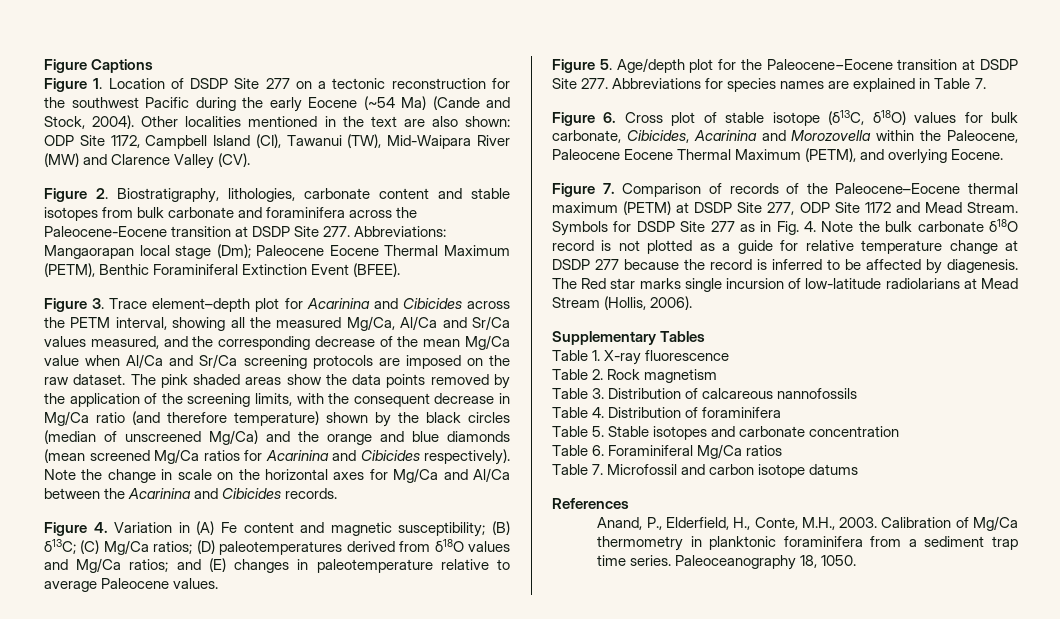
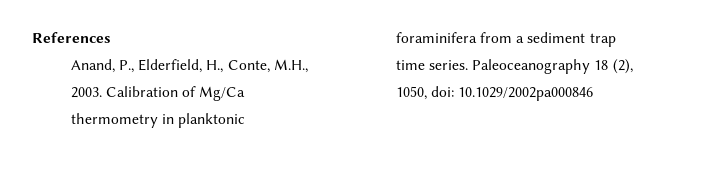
[44,59,154,73] [44,78,510,92] [44,96,510,112] [44,115,511,129] [44,134,510,149] [44,153,251,169] [44,188,510,203] [44,207,418,221] [44,226,447,237] [44,244,510,259] [44,263,401,277] [44,298,510,312] [44,316,510,331] [44,335,510,350] [44,354,511,369] [44,374,510,389] [44,393,511,407] [44,411,510,427] [44,430,510,445] [44,449,510,465] [44,468,511,483] [44,488,338,499] [44,521,511,537] [44,539,511,555] [44,558,511,573] [44,578,219,592] [552,58,1018,73] [552,78,986,92] [552,110,1018,126] [552,130,1019,143] [552,148,1004,164] [552,183,1018,197] [552,201,1018,215] [552,219,1018,236] [552,240,1018,254] [552,259,1018,274] [552,278,1018,292] [552,296,693,310] [552,331,706,345] [552,350,730,365] [552,369,718,383] [552,388,858,399] [552,407,782,418] [552,426,900,440] [552,444,783,459] [552,464,859,478] Figure Captions // Figure 1. Location of DSDP Site 277 on a tectonic reconstruction for the southwest Pacific during the early Eocene (~54 Ma) (Cande and Stock, 2004). Other localities mentioned in the text are also shown: ODP Site 1172, Campbell Island (CI), Tawanui (TW), Mid-Waipara River (MW) and Clarence Valley (CV). // Figure 2. Biostratigraphy, lithologies, carbonate content and stable isotopes from bulk carbonate and foraminifera across the Paleocene-Eocene transition at DSDP Site 277. Abbreviations: Mangaorapan local stage (Dm); Paleocene Eocene Thermal Maximum (PETM), Benthic Foraminiferal Extinction Event (BFEE). // Figure 3. Trace element–depth plot for Acarinina and Cibicides across the PETM interval, showing all the measured Mg/Ca, Al/Ca and Sr/Ca values measured, and the corresponding decrease of the mean Mg/Ca value when Al/Ca and Sr/Ca screening protocols are imposed on the raw dataset. The pink shaded areas show the data points removed by the application of the screening limits, with the consequent decrease in Mg/Ca ratio (and therefore temperature) shown by the black circles (median of unscreened Mg/Ca) and the orange and blue diamonds (mean screened Mg/Ca ratios for Acarinina and Cibicides respectively). Note the change in scale on the horizontal axes for Mg/Ca and Al/Ca between the Acarinina and Cibicides records. // Figure 4. Variation in (A) Fe content and magnetic susceptibility; (B) δ13C; (C) Mg/Ca ratios; (D) paleotemperatures derived from δ18O values and Mg/Ca ratios; and (E) changes in paleotemperature relative to average Paleocene values. // Figure 5. Age/depth plot for the Paleocene−Eocene transition at DSDP Site 277. Abbreviations for species names are explained in Table 7. // Figure 6. Cross plot of stable isotope (δ13C, δ18O) values for bulk carbonate, Cibicides, Acarinina and Morozovella within the Paleocene, Paleocene Eocene Thermal Maximum (PETM), and overlying Eocene. // Figure 7. Comparison of records of the Paleocene–Eocene thermal maximum (PETM) at DSDP Site 277, ODP Site 1172 and Mead Stream. Symbols for DSDP Site 277 as in Fig. 4. Note the bulk carbonate δ18O record is not plotted as a guide for relative temperature change at DSDP 277 because the record is inferred to be affected by diagenesis. The Red star marks single incursion of low-latitude radiolarians at Mead Stream (Hollis, 2006). // Supplementary Tables // Table 1. X-ray fluorescence // Table 2. Rock magnetism // Table 3. Distribution of calcareous nannofossils // Table 4. Distribution of foraminifera // Table 5. Stable isotopes and carbonate concentration // Table 6. Foraminiferal Mg/Ca ratios // Table 7. Microfossil and carbon isotope datums // -> (32, 37) none
[800,555,857,568] 18, 1050. -> [594,59,633,74] [395,86,594,101] 18 (2), 1050, doi: 10.1029/2002pa000846

